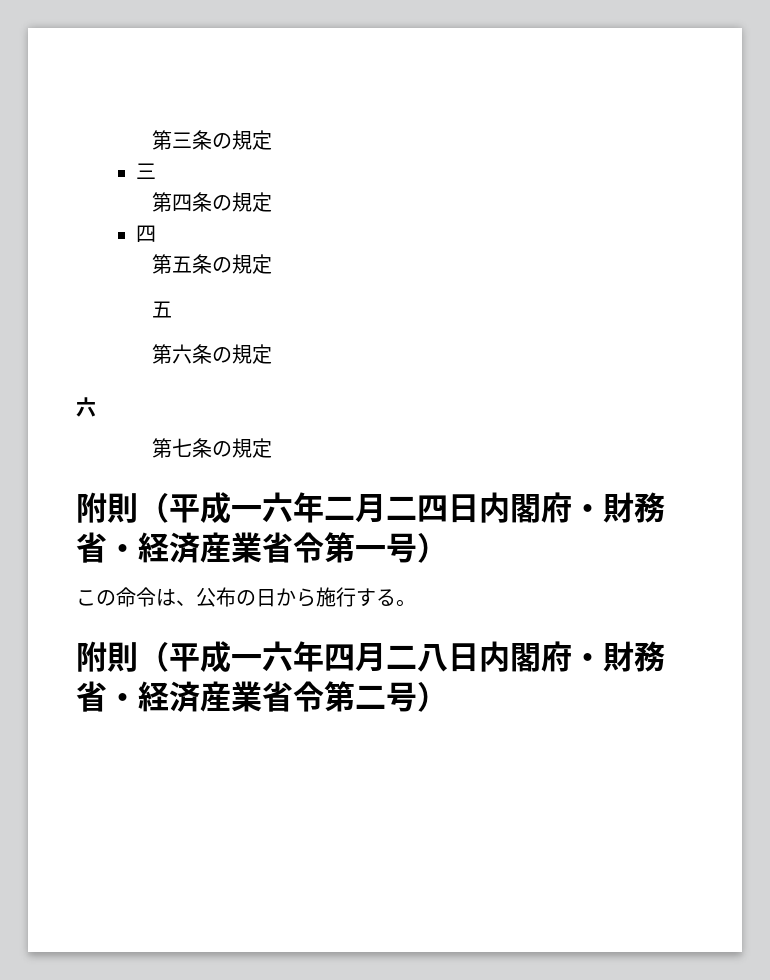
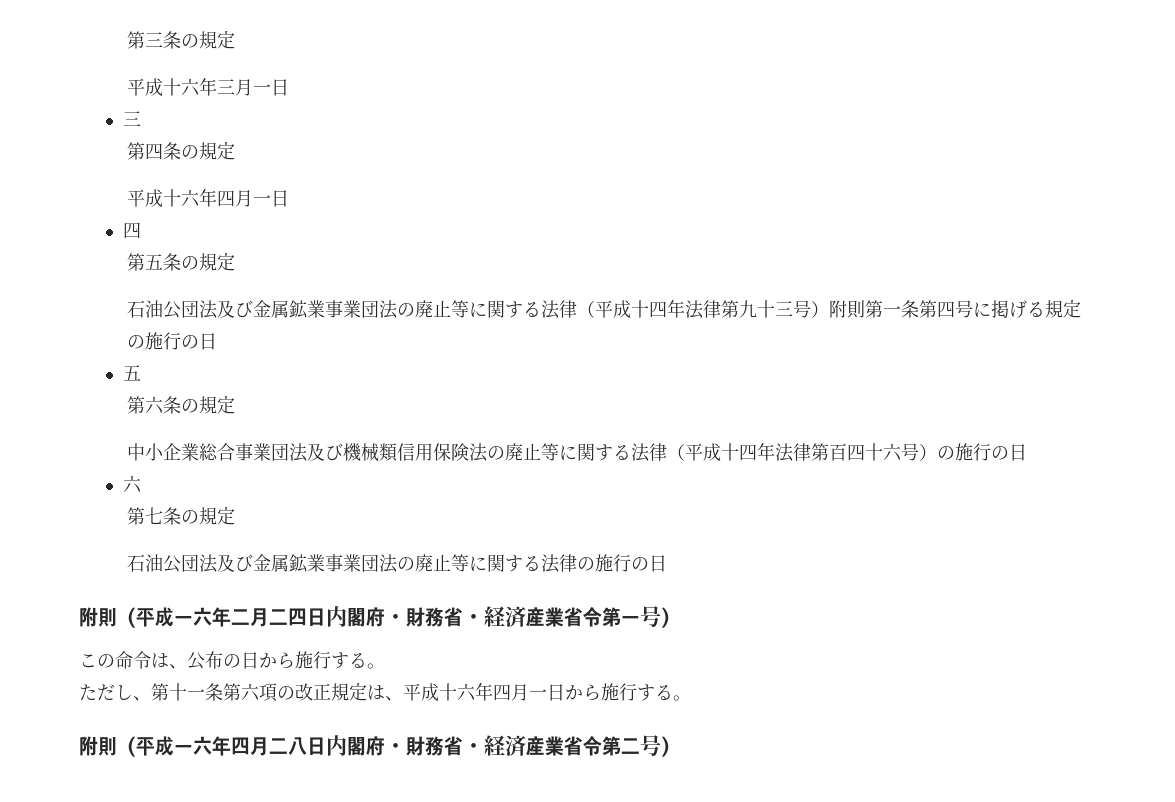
(273, 140) none -> [126,77,289,96] // 平成十六年三月一日
(273, 202) none -> [126,188,289,207] // 平成十六年四月一日
[152,301,173,318] [152,344,273,364] [76,397,96,417] [152,438,273,458] 五 // 第六条の規定 // 六 // 第七条の規定 -> [126,299,1081,319] [126,332,217,350] [122,365,141,381] [126,395,235,414] [126,442,1027,462] [122,475,142,493] [126,506,235,525] [126,554,667,573] 石油公団法及び金属鉱業事業団法の廃止等に関する法律（平成十四年法律第九十三号）附則第一条第四号に掲げる規定の施行の日 // 五 // 第六条の規定 // 中小企業総合事業団法及び機械類信用保険法の廃止等に関する法律（平成十四年法律第百四十六号）の施行の日 // 六 // 第七条の規定 // 石油公団法及び金属鉱業事業団法の廃止等に関する法律の施行の日
(416, 603) none -> [79,682,691,702] // ただし、第十一条第六項の改正規定は、平成十六年四月一日から施行する。

